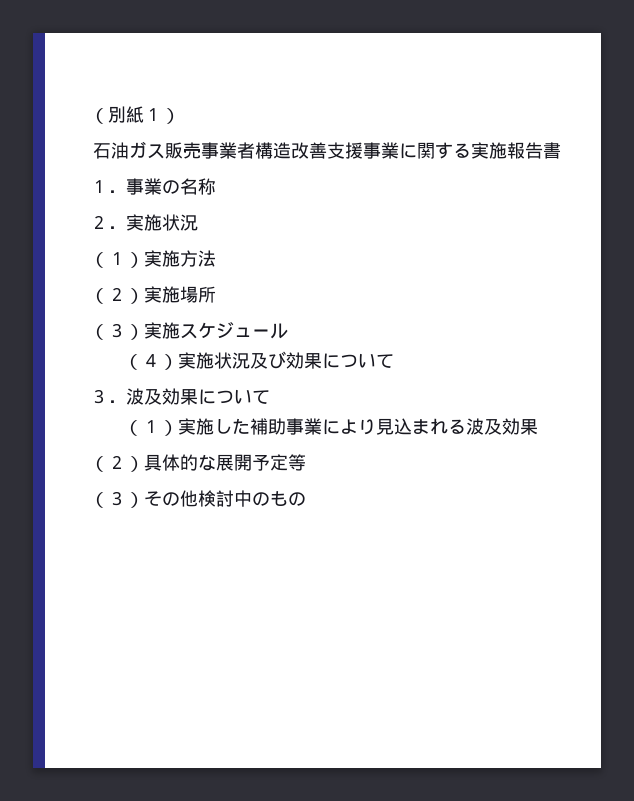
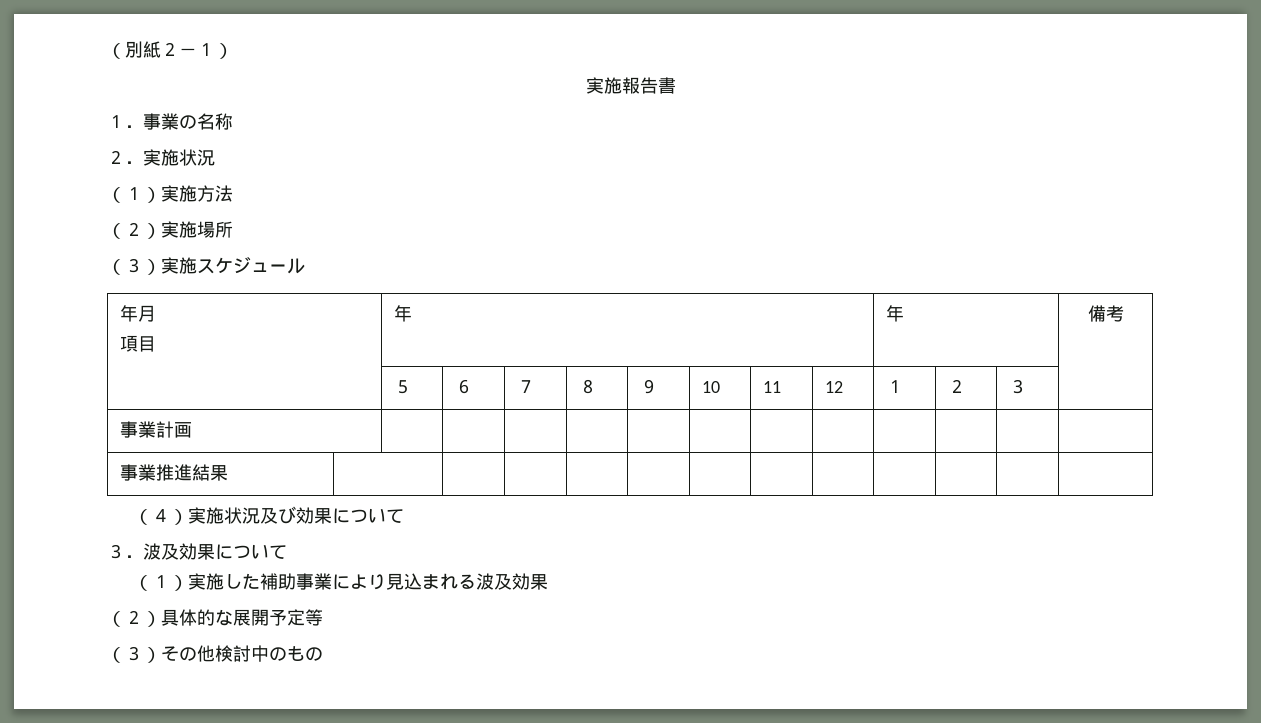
(144, 114) none -> [161,42,197,56] ２－
[92,141,471,159] 石油ガス販売事業者構造改善支援事業に関する -> (233, 51) none
(288, 331) none -> [120,305,157,322] [120,335,157,352] [394,305,413,322] [886,305,905,322] [1087,305,1124,322] [394,380,413,394] [455,379,474,394] [517,380,536,393] [579,379,598,394] [640,379,659,394] [702,381,721,393] [763,381,782,393] [825,381,844,393] [886,380,905,393] [948,379,967,393] [1009,379,1028,394] [120,421,193,438] [120,464,229,481] // 年月 // 項目 | 年 | 年 | 備考 // | ５ | ６ | ７ | ８ | ９ | 10 | 11 | 12 | １ | ２ | ３ | // 事業計画 | | | | | | | | | | | | // 事業推進結果 | | | | | | | | | | | |

